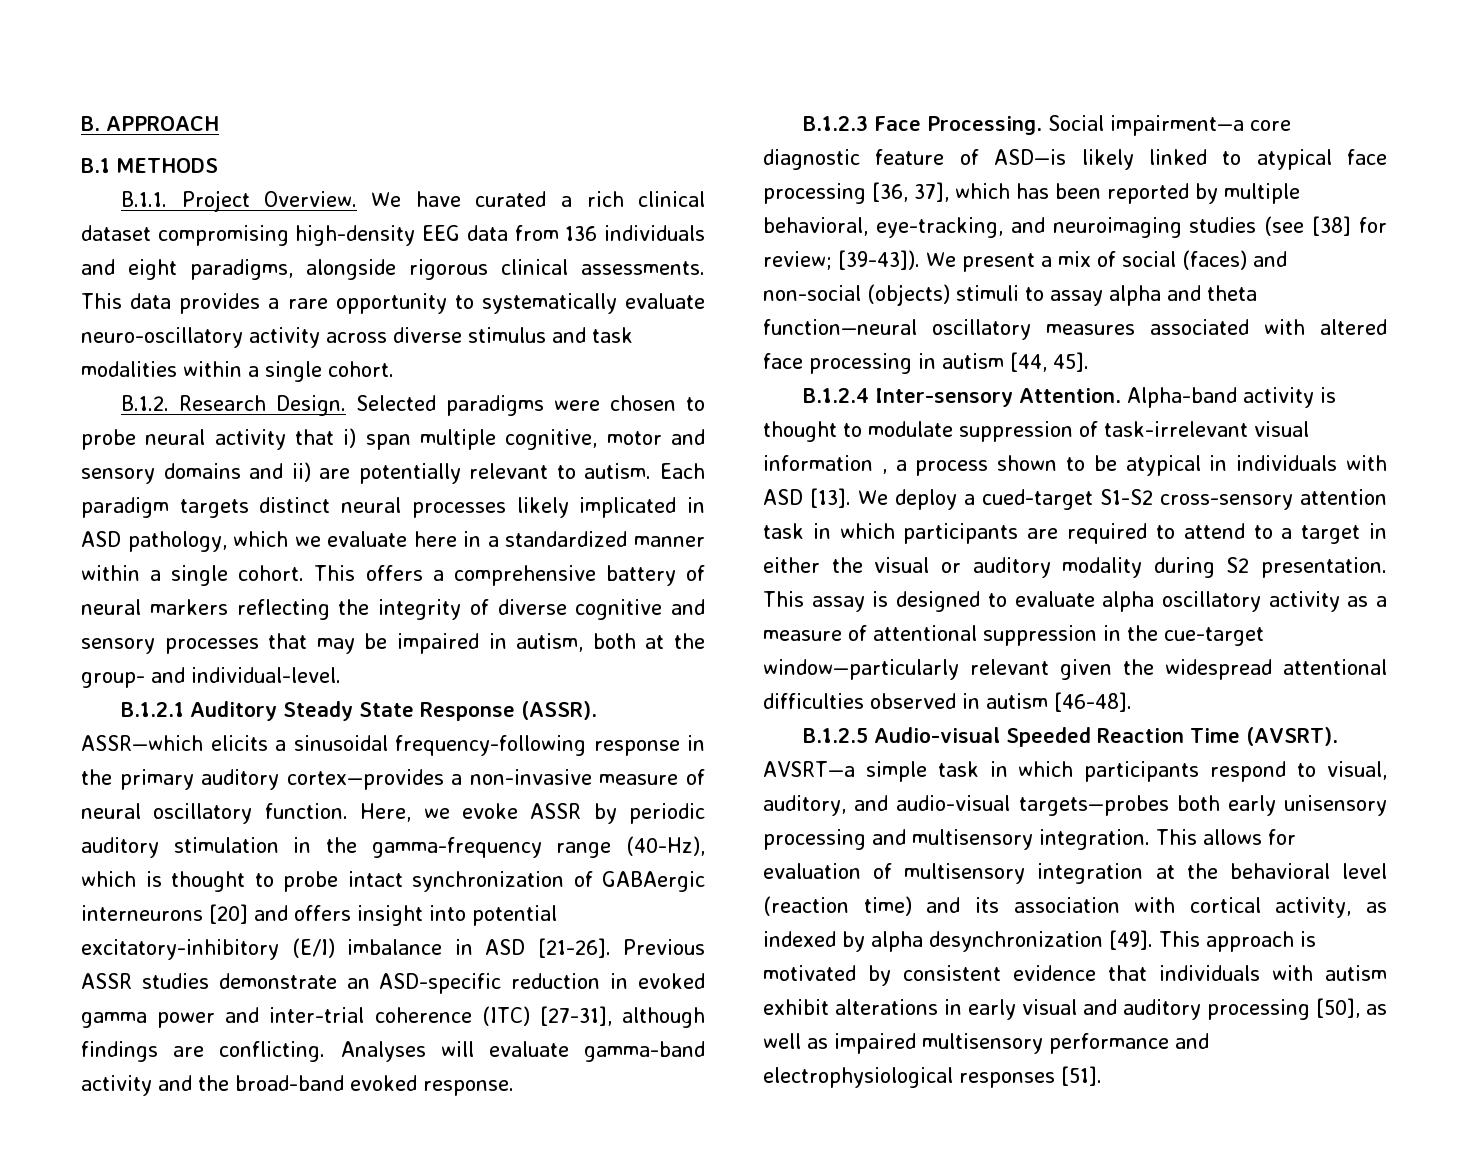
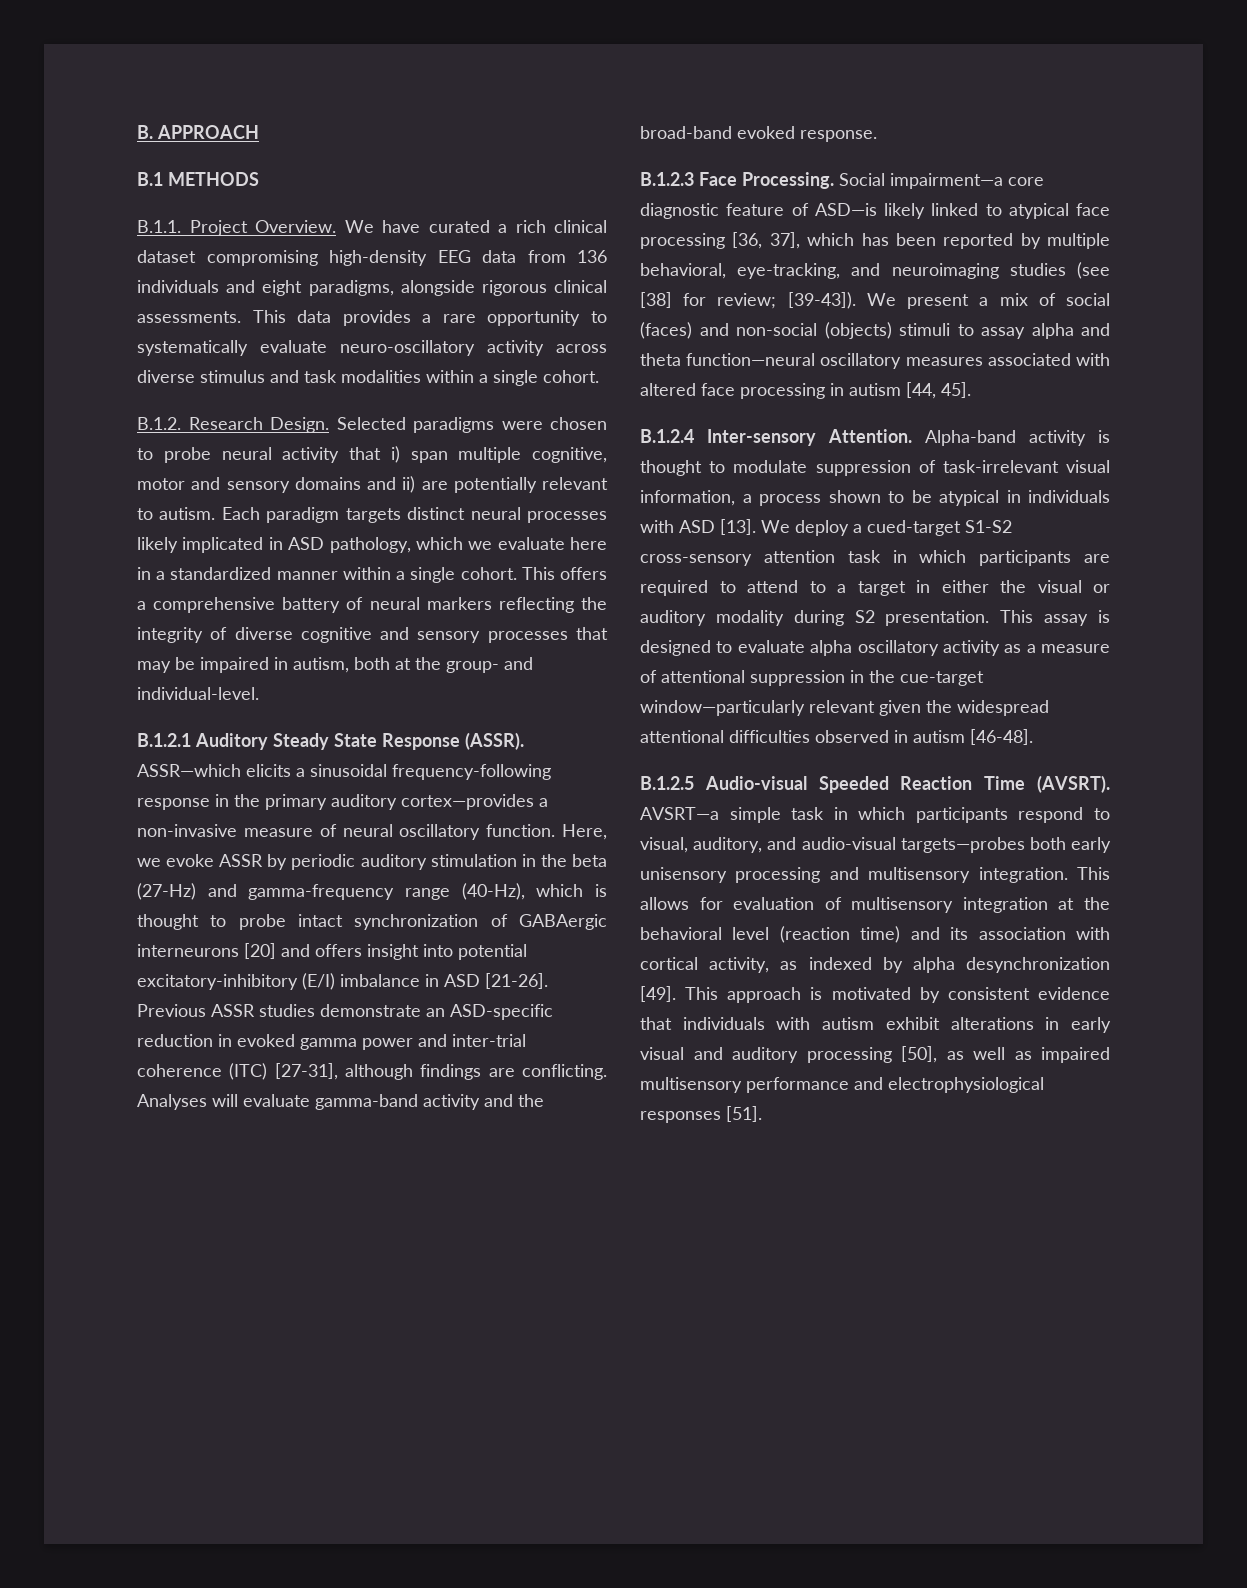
(357, 845) none -> [571,854,607,867] [137,883,237,900] beta (27-Hz) and
[763,455,887,474] information , -> [640,490,735,506] information,

